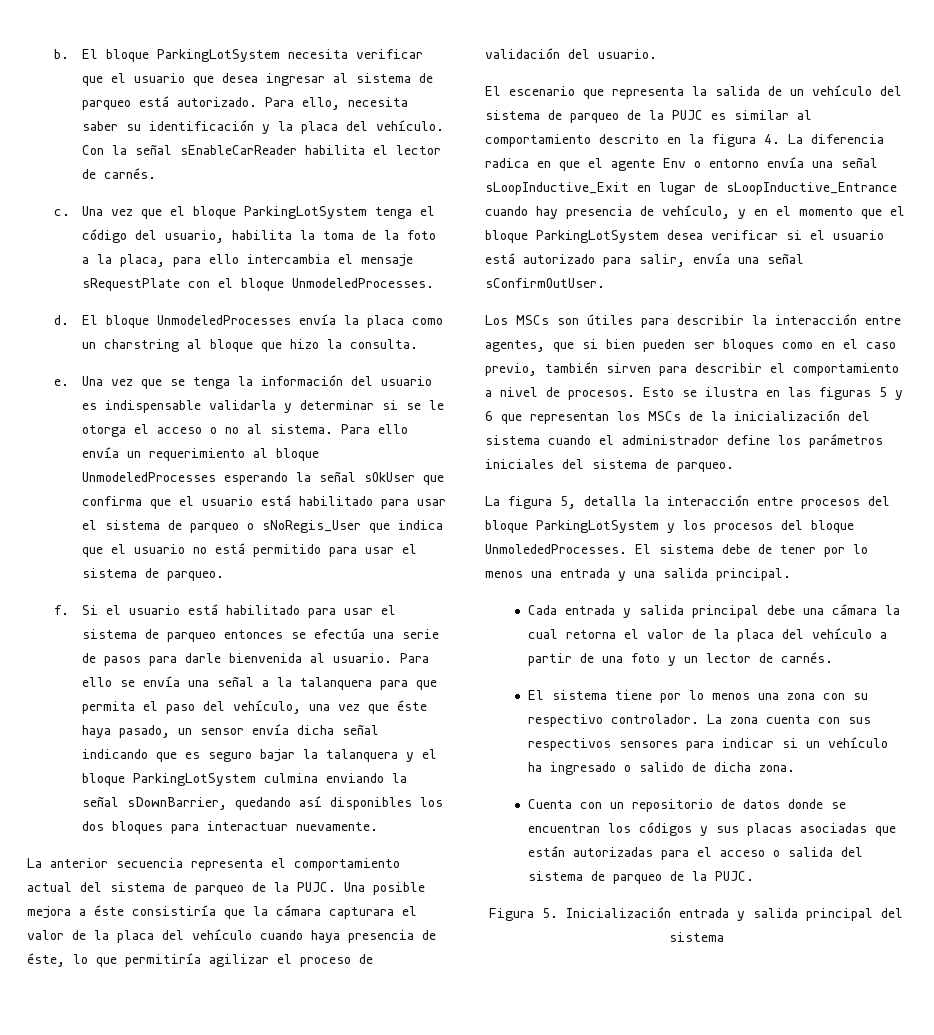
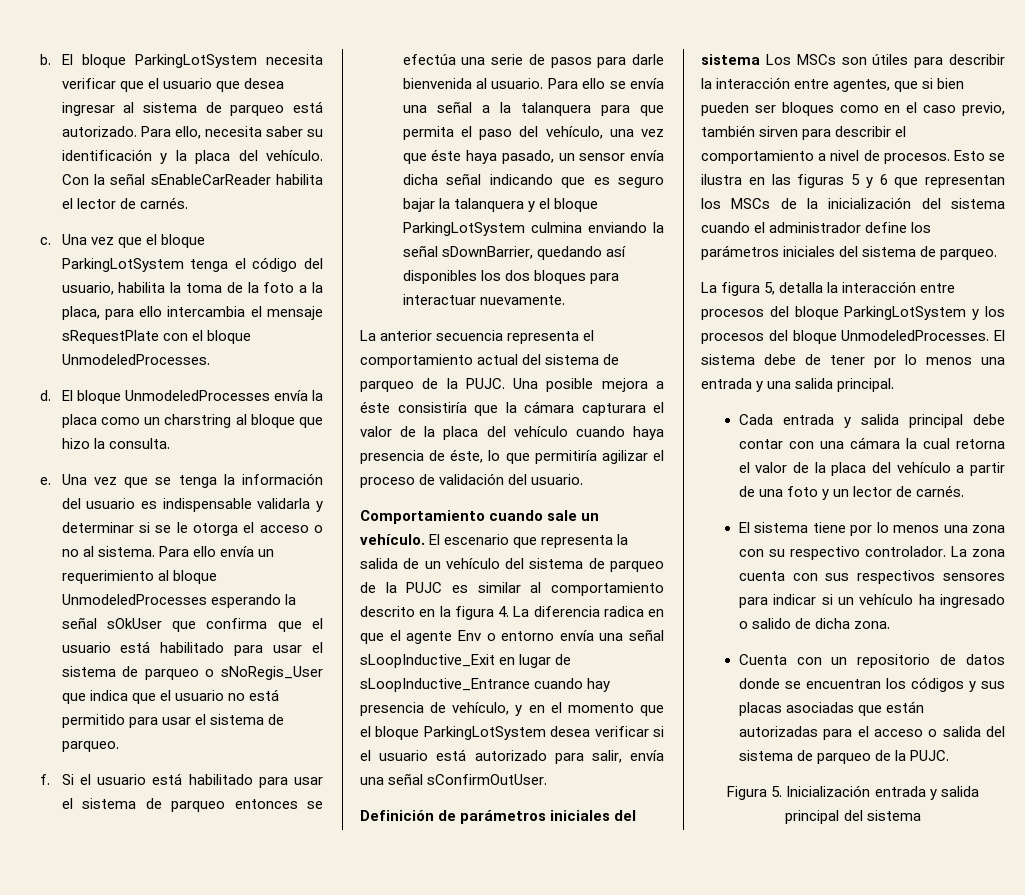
(657, 54) none -> [360,510,600,524] [360,534,425,545] Comportamiento cuando sale un vehículo.
(605, 283) none -> [360,810,637,824] [701,54,760,65] Definición de parámetros iniciales del sistema
[485,544,627,554] UnmolededProcesses. -> [841,330,990,341] UnmodeledProcesses.
(795, 610) none -> [738,439,814,449] contar con

